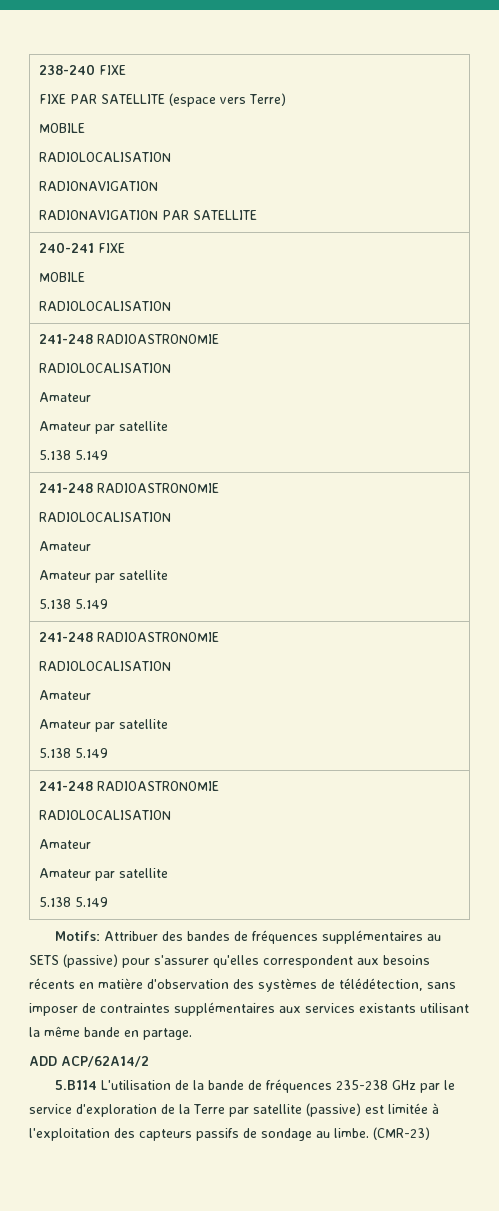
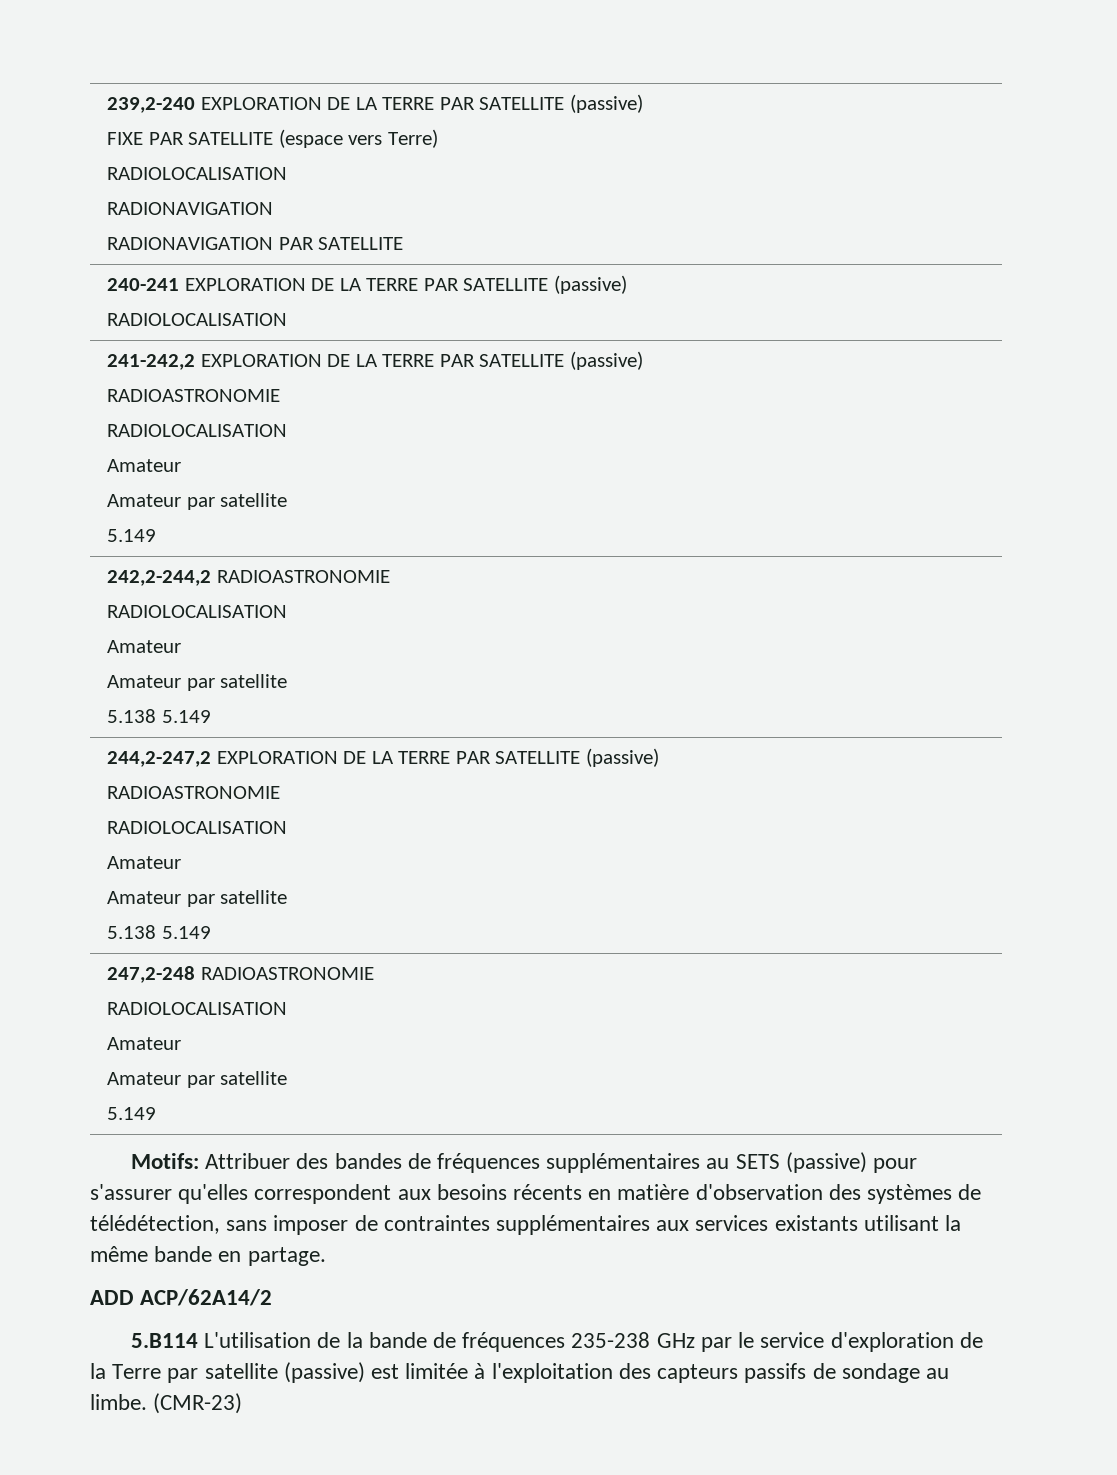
[39,64,127,75] 238-240 FIXE -> [107,94,643,113] 239,2-240 EXPLORATION DE LA TERRE PAR SATELLITE (passive)
[39,123,86,133] // MOBILE -> (438, 138) none
[98,243,126,253] [39,272,86,282] [39,301,172,311] [39,334,220,344] [39,363,172,373] [39,392,92,402] [39,421,169,434] [39,450,109,460] [39,483,220,493] [39,512,172,522] [39,541,92,551] [39,570,169,583] [39,599,109,609] [39,632,220,642] [39,661,172,671] [39,690,92,700] [39,719,169,732] [39,748,109,758] [39,781,220,791] [39,810,172,820] [39,839,92,849] [39,868,169,881] [39,897,72,907] FIXE // MOBILE // RADIOLOCALISATION // 241-248 RADIOASTRONOMIE // RADIOLOCALISATION // Amateur // Amateur par satellite // 5.138 5.149 // 241-248 RADIOASTRONOMIE // RADIOLOCALISATION // Amateur // Amateur par satellite // 5.138 5.149 // 241-248 RADIOASTRONOMIE // RADIOLOCALISATION // Amateur // Amateur par satellite // 5.138 5.149 // 241-248 RADIOASTRONOMIE // RADIOLOCALISATION // Amateur // Amateur par satellite // 5.138 -> [184,275,627,294] [107,313,288,326] [107,351,643,370] [107,389,281,402] [107,424,288,437] [107,459,182,472] [107,493,288,510] [107,529,157,542] [107,570,390,586] [107,605,288,618] [107,640,182,653] [107,674,288,691] [107,709,211,723] [107,748,659,767] [107,786,281,799] [107,821,288,834] [107,856,182,869] [107,890,288,907] [107,925,211,939] [107,966,374,983] [107,1002,288,1015] [107,1037,182,1050] [107,1071,288,1088] EXPLORATION DE LA TERRE PAR SATELLITE (passive) // RADIOLOCALISATION // 241-242,2 EXPLORATION DE LA TERRE PAR SATELLITE (passive) // RADIOASTRONOMIE // RADIOLOCALISATION // Amateur // Amateur par satellite // 5.149 // 242,2-244,2 RADIOASTRONOMIE // RADIOLOCALISATION // Amateur // Amateur par satellite // 5.138 5.149 // 244,2-247,2 EXPLORATION DE LA TERRE PAR SATELLITE (passive) // RADIOASTRONOMIE // RADIOLOCALISATION // Amateur // Amateur par satellite // 5.138 5.149 // 247,2-248 RADIOASTRONOMIE // RADIOLOCALISATION // Amateur // Amateur par satellite //

